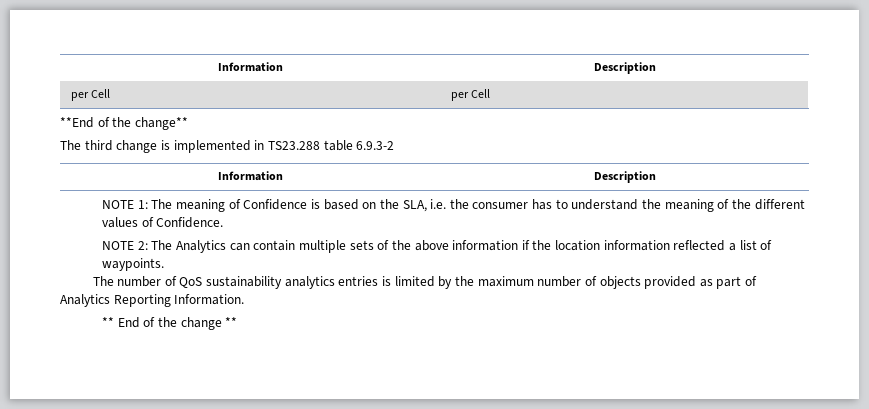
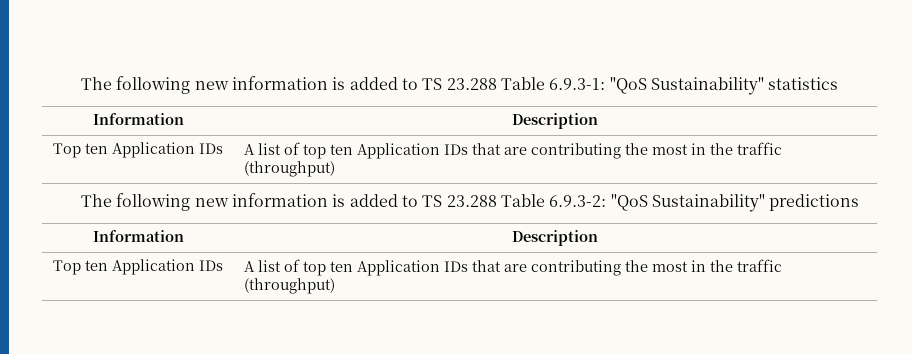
[218,62,283,72] [593,62,656,74] [70,89,110,101] [450,89,490,101] [60,117,188,130] [60,140,395,153] [218,171,283,181] [593,171,656,183] [102,199,805,212] [102,217,224,228] [102,240,773,253] [102,258,165,271] [92,276,758,289] [60,294,245,307] [102,317,238,330] Information | Description // per Cell | per Cell // **End of the change** // The third change is implemented in TS23.288 table 6.9.3-2 // Information | Description // NOTE 1: The meaning of Confidence is based on the SLA, i.e. the consumer has to understand the meaning of the different values of Confidence. // NOTE 2: The Analytics can contain multiple sets of the above information if the location information reflected a list of waypoints. // The number of QoS sustainability analytics entries is limited by the maximum number of objects provided as part of Analytics Reporting Information. // ** End of the change ** -> [80,76,839,95] [92,113,184,125] [512,113,598,129] [52,142,223,158] [243,142,782,159] [243,161,335,177] [80,193,860,212] [92,230,184,242] [512,230,598,246] [52,259,223,275] [243,259,782,276] [243,278,335,294] The following new information is added to TS 23.288 Table 6.9.3-1: "QoS Sustainability" statistics // Information | Description // Top ten Application IDs | A list of top ten Application IDs that are contributing the most in the traffic (throughput) // The following new information is added to TS 23.288 Table 6.9.3-2: "QoS Sustainability" predictions // Information | Description // Top ten Application IDs | A list of top ten Application IDs that are contributing the most in the traffic (throughput)

